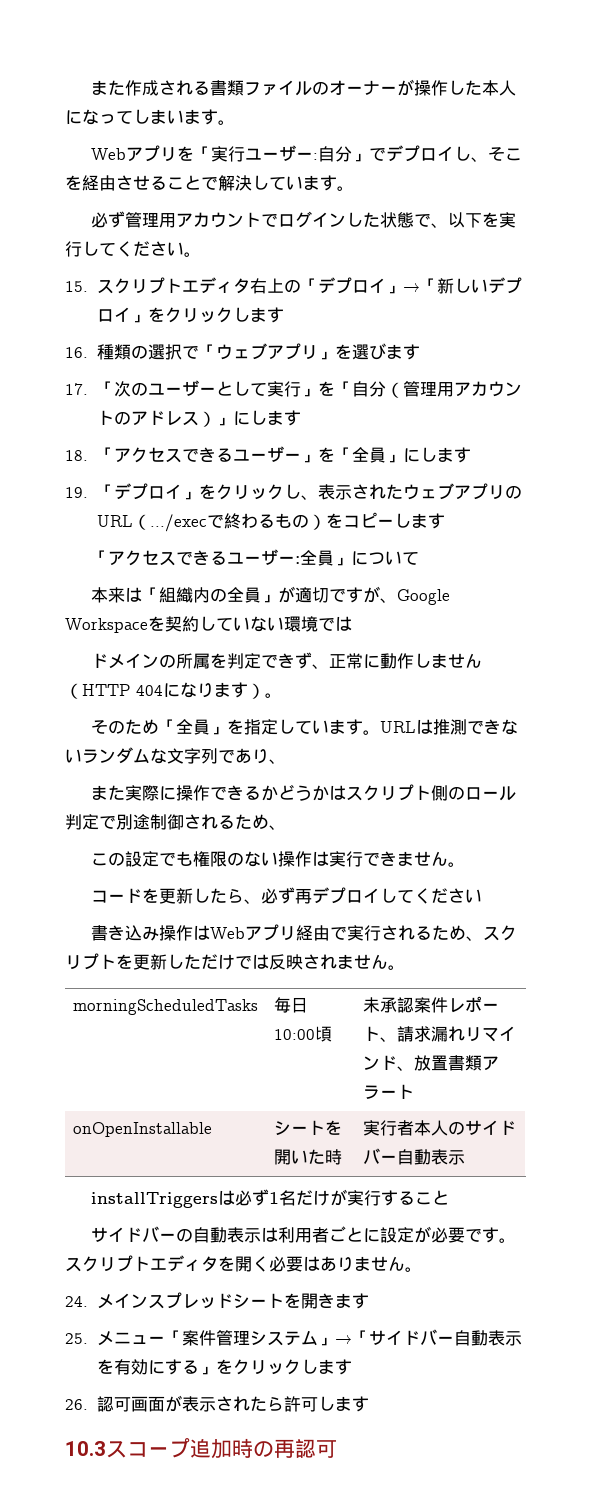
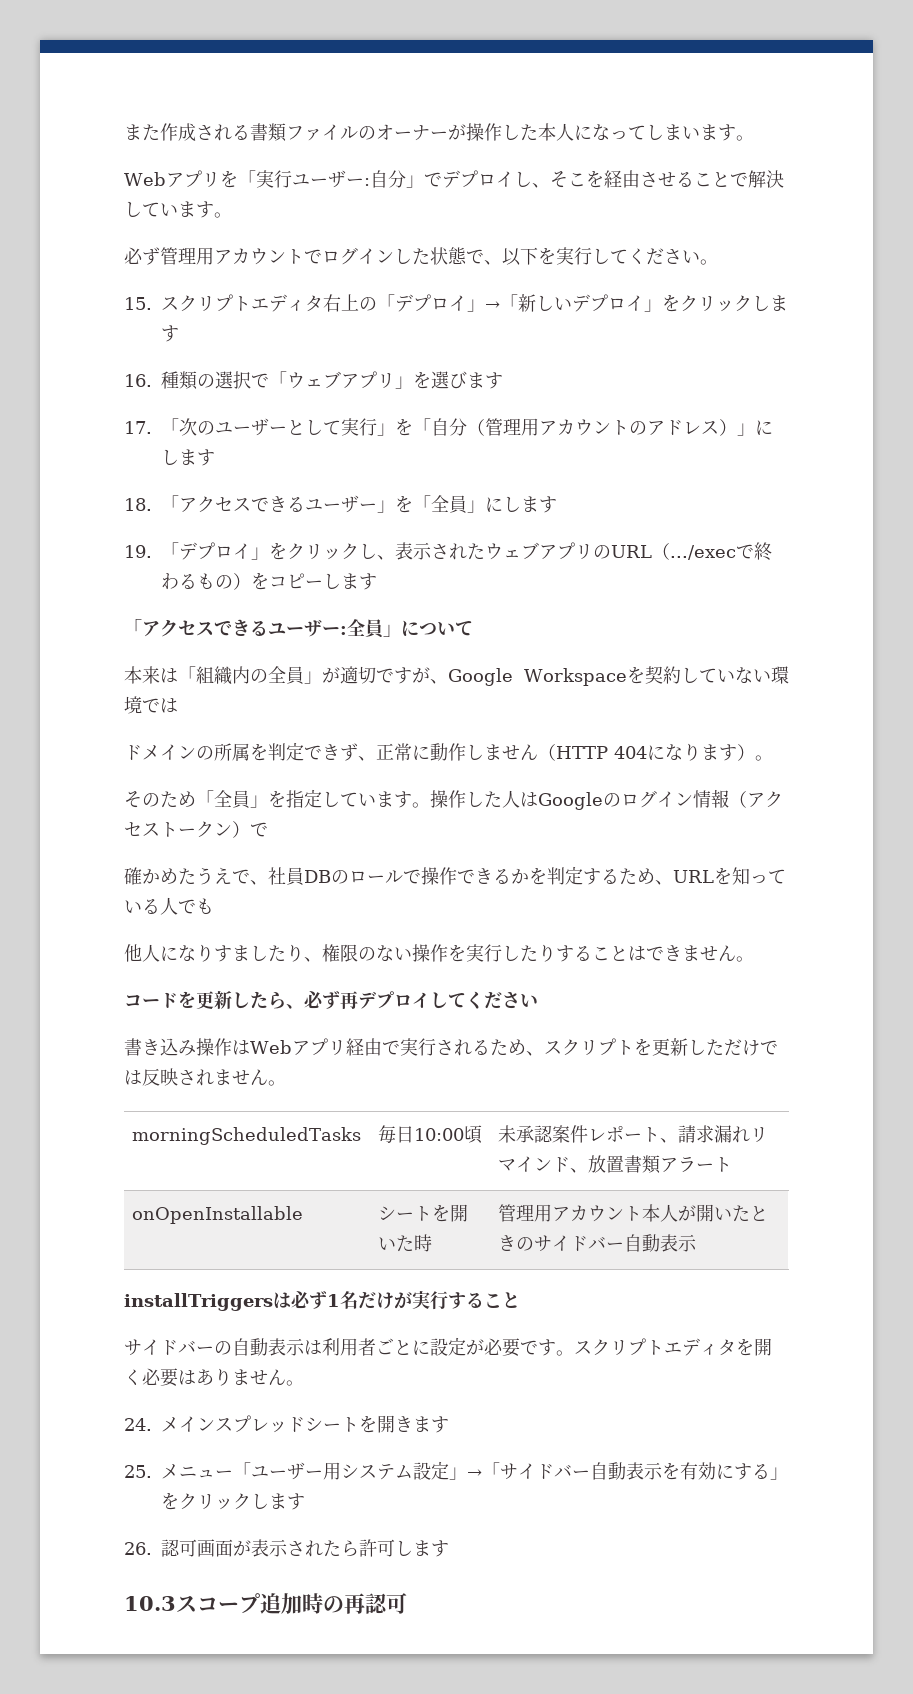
[380,719,519,735] [65,747,286,764] [91,784,517,801] [65,814,286,830] [91,851,364,867] URLは推測できないランダムな文字列であり、 // また実際に操作できるかどうかはスクリプト側のロール判定で別途制御されるため、 // この設定でも権限のない操作は実行 -> [430,789,783,810] [124,821,268,838] [124,866,786,885] [124,897,214,915] [124,944,646,962] 操作した人はGoogleのログイン情報（アクセストークン）で // 確かめたうえで、社員DBのロールで操作できるかを判定するため、URLを知っている人でも // 他人になりすましたり、権限のない操作を実行したりすることは
[362,1120,448,1136] 実行者本人 -> [498,1204,769,1222] [498,1235,517,1251] 管理用アカウント本人が開いたとき
[181,1330,250,1346] 案件管理 -> [251,1462,341,1480] ユーザー用
(318, 1338) none -> [413,1461,449,1480] 設定

